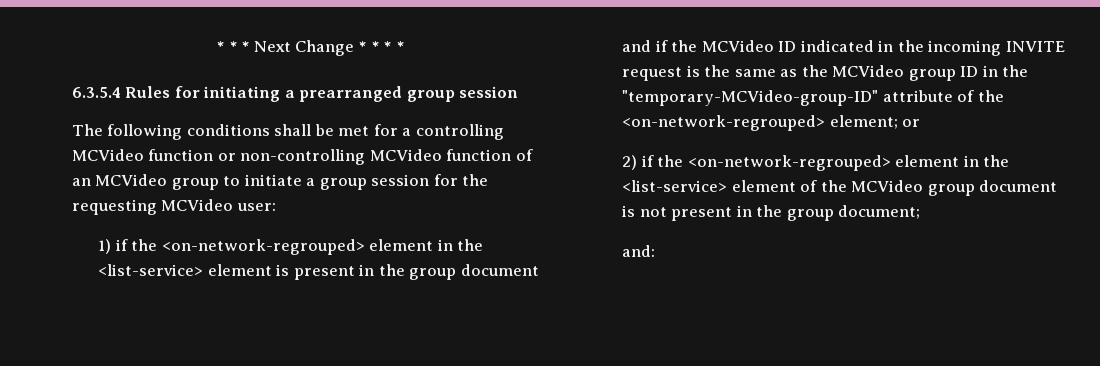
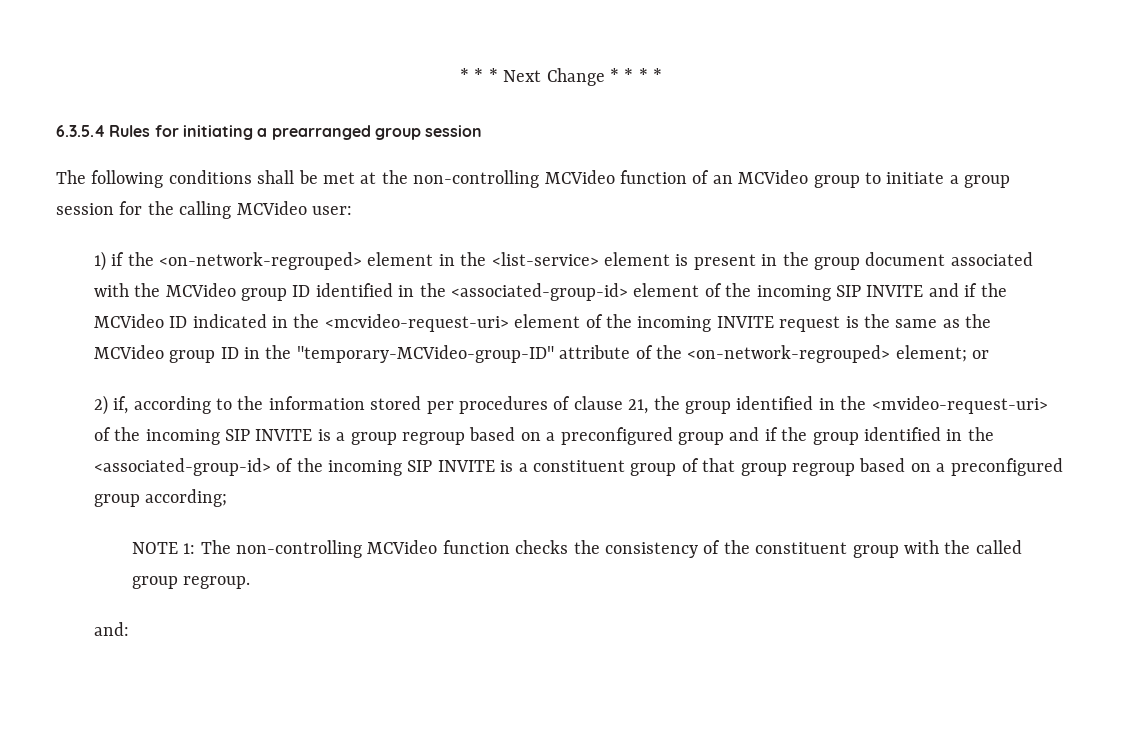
[373,124,504,140] [72,149,236,161] for a controlling MCVideo function or -> [360,170,408,184] at the
[72,199,157,215] requesting -> [179,201,232,219] calling
(539, 270) none -> [950,252,1033,266] [93,283,924,301] associated with the MCVideo group ID identified in the <associated-group-id> element of the incoming SIP INVITE
(924, 46) none -> [324,314,633,332] <mcvideo-request-uri> element of the
[641,155,1010,171] [622,180,1058,196] [622,205,921,221] if the <on-network-regrouped> element in the <list-service> element of the MCVideo group document is not present in the group document; -> [113,396,1048,414] [93,427,994,445] [93,458,1063,476] [93,489,228,507] [131,540,1022,558] [131,576,251,589] if, according to the information stored per procedures of clause 21, the group identified in the <mvideo-request-uri> of the incoming SIP INVITE is a group regroup based on a preconfigured group and if the group identified in the <associated-group-id> of the incoming SIP INVITE is a constituent group of that group regroup based on a preconfigured group according; // NOTE 1: The non-controlling MCVideo function checks the consistency of the constituent group with the called group regroup.

